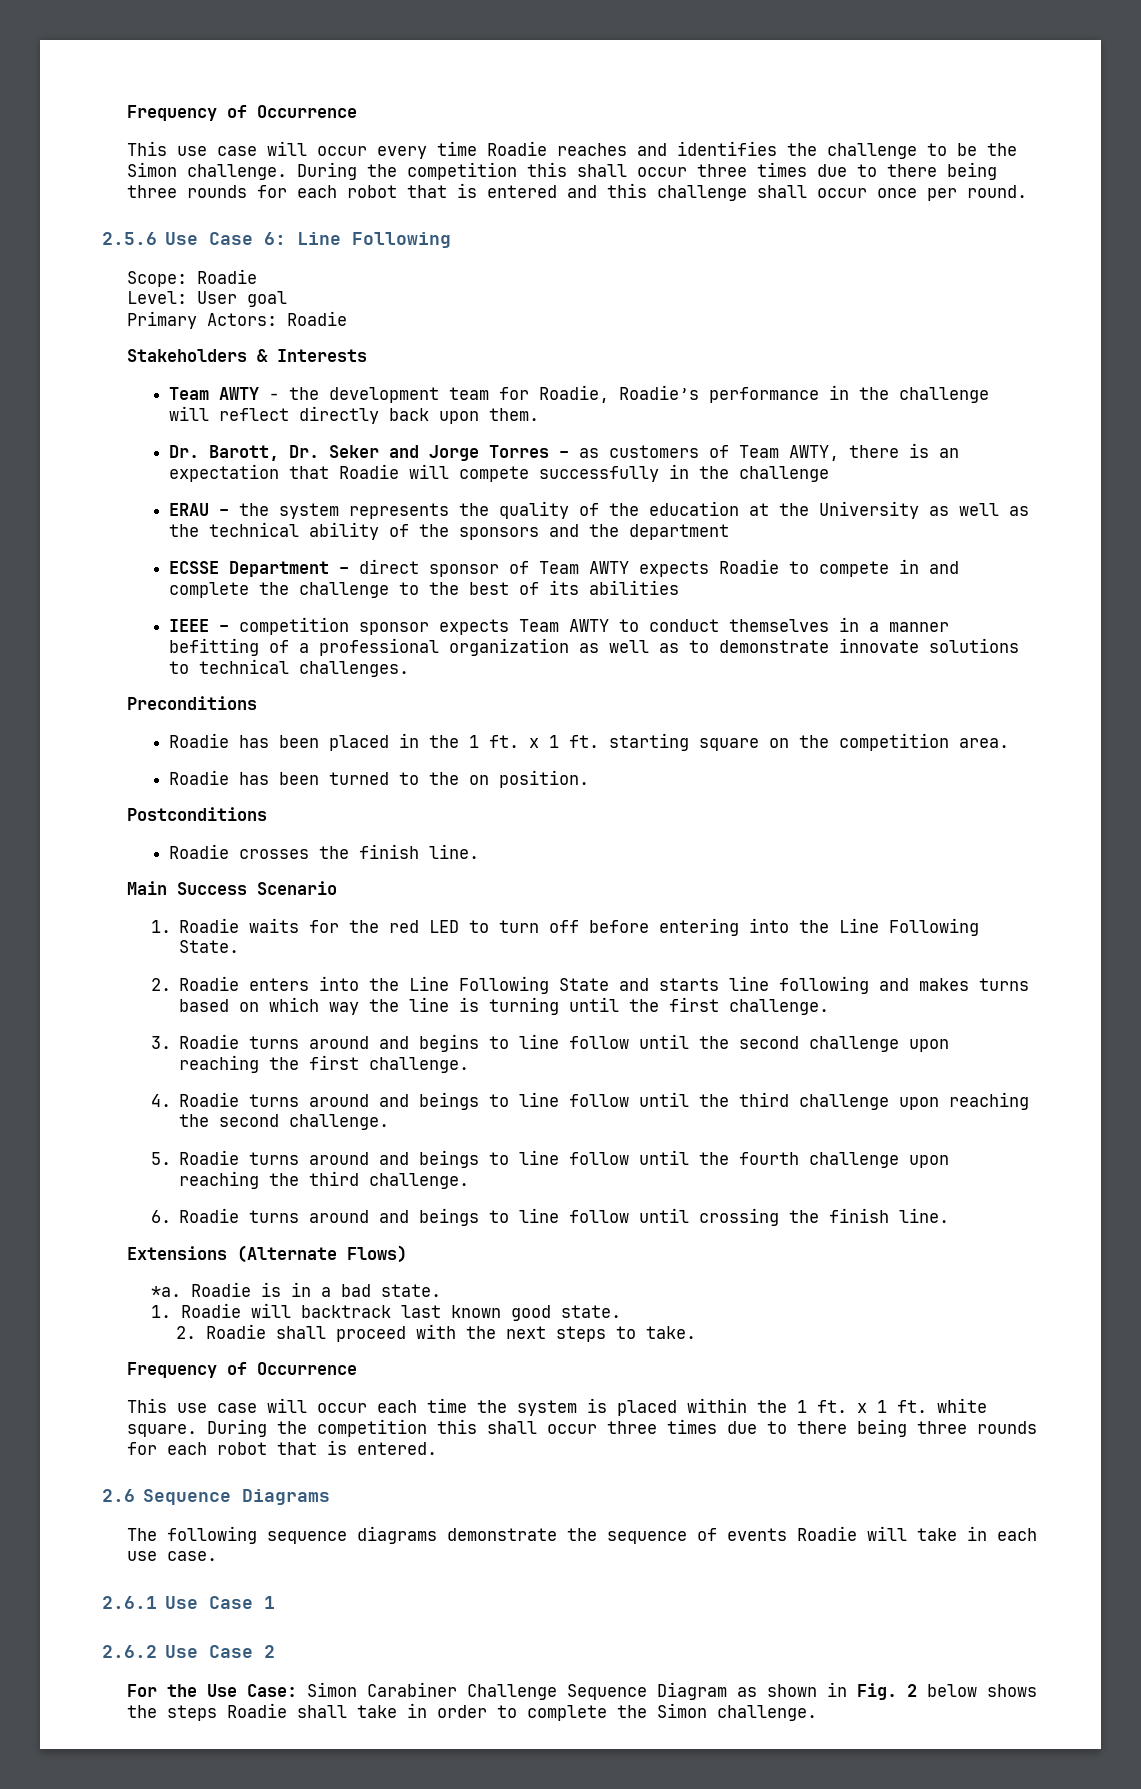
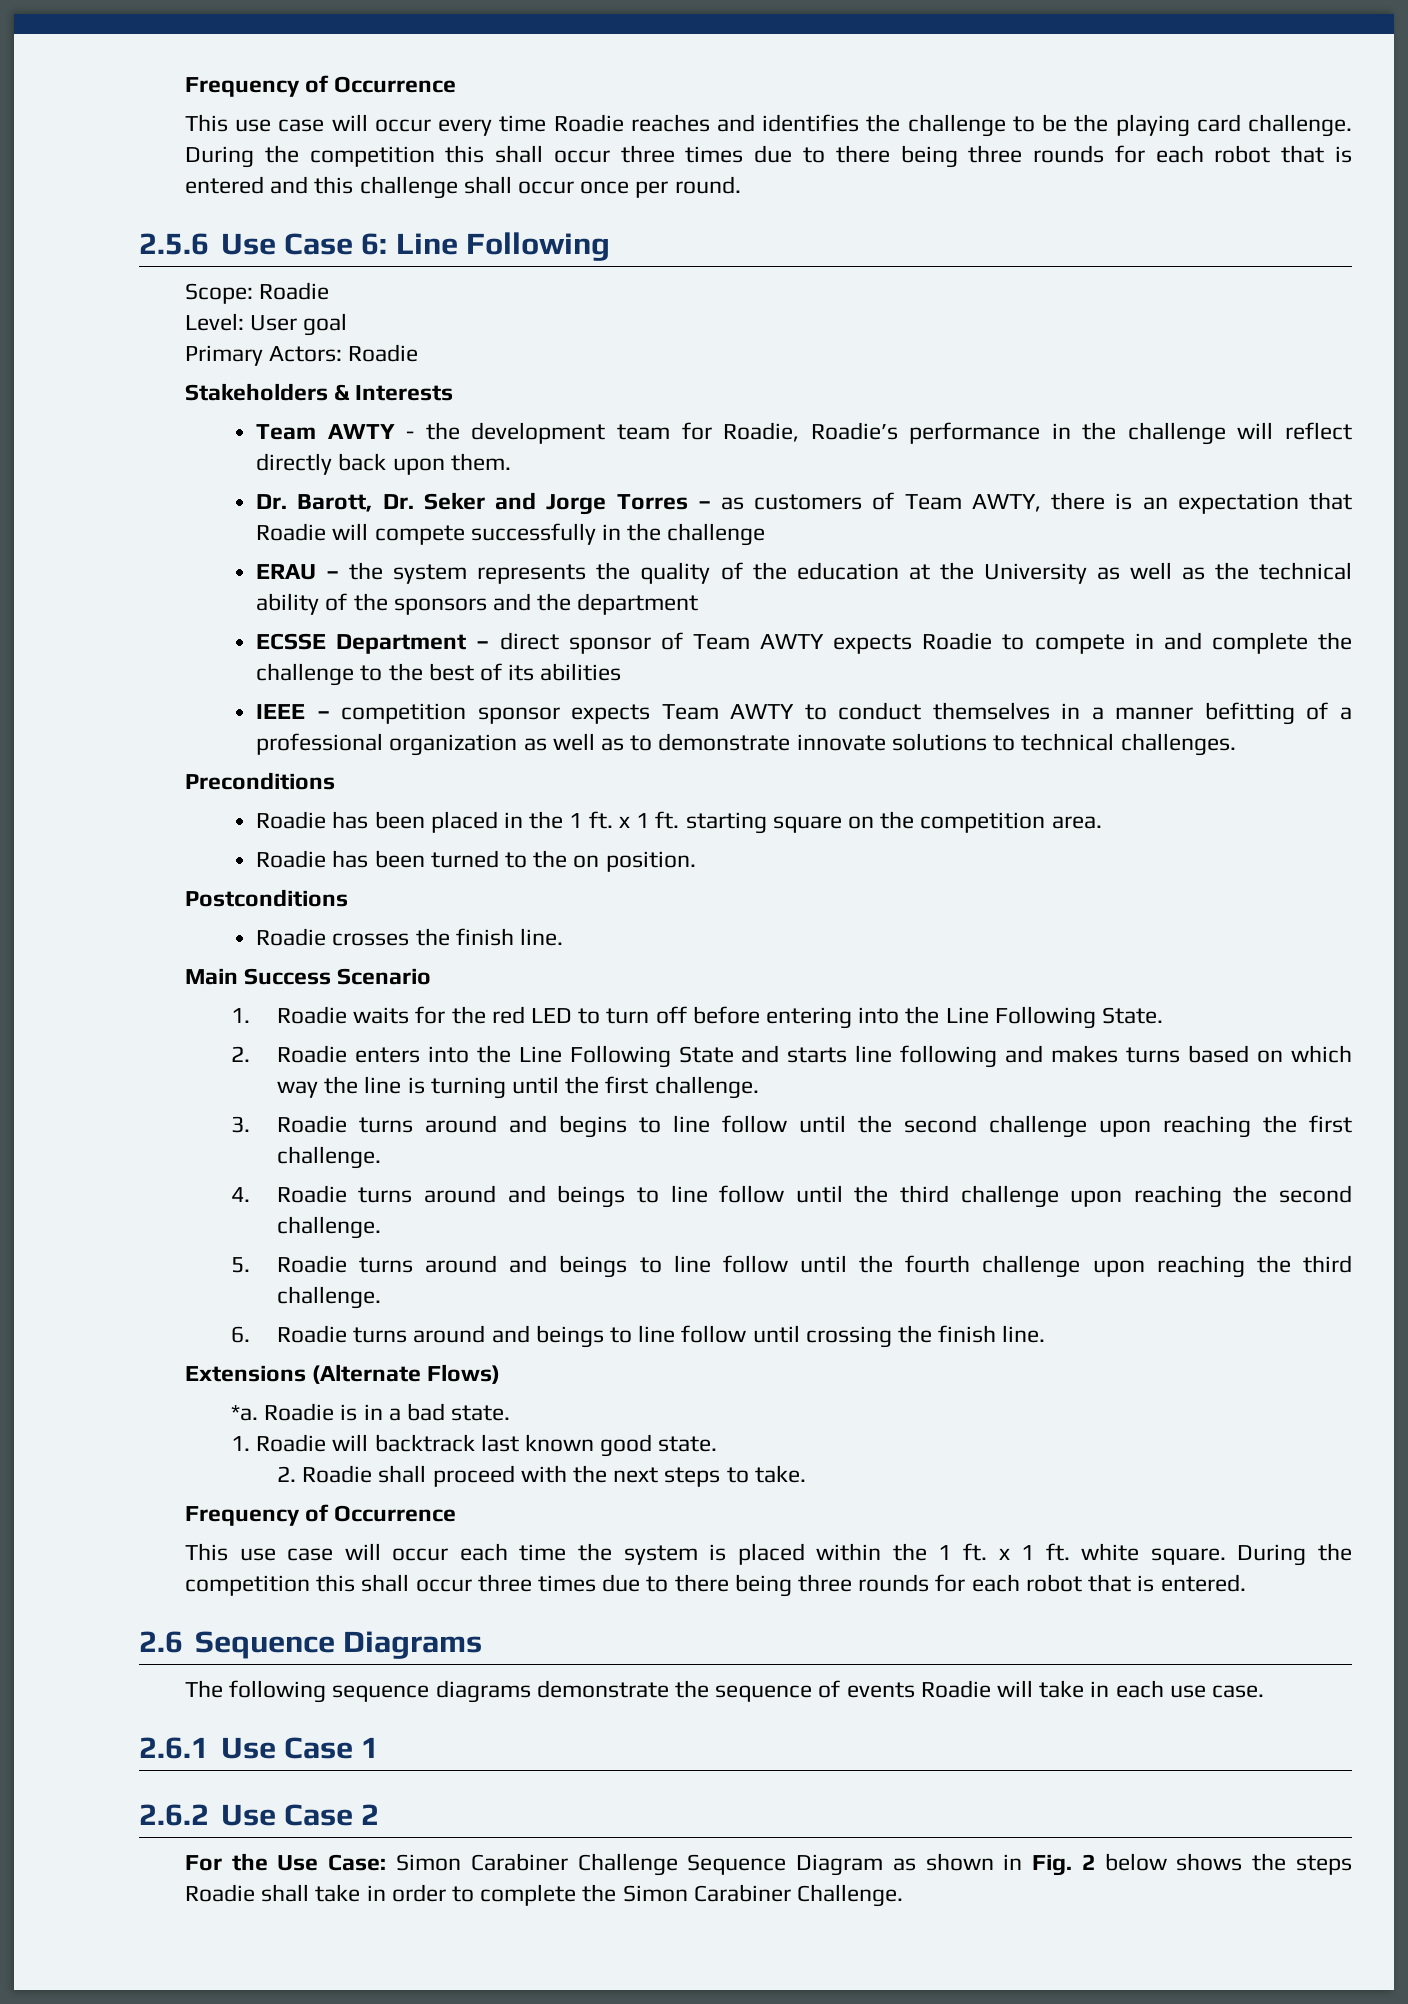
[126,162,177,177] Simon -> [1115,114,1241,137] playing card
[716,1705,817,1721] challenge. -> [693,1884,904,1907] Carabiner Challenge.

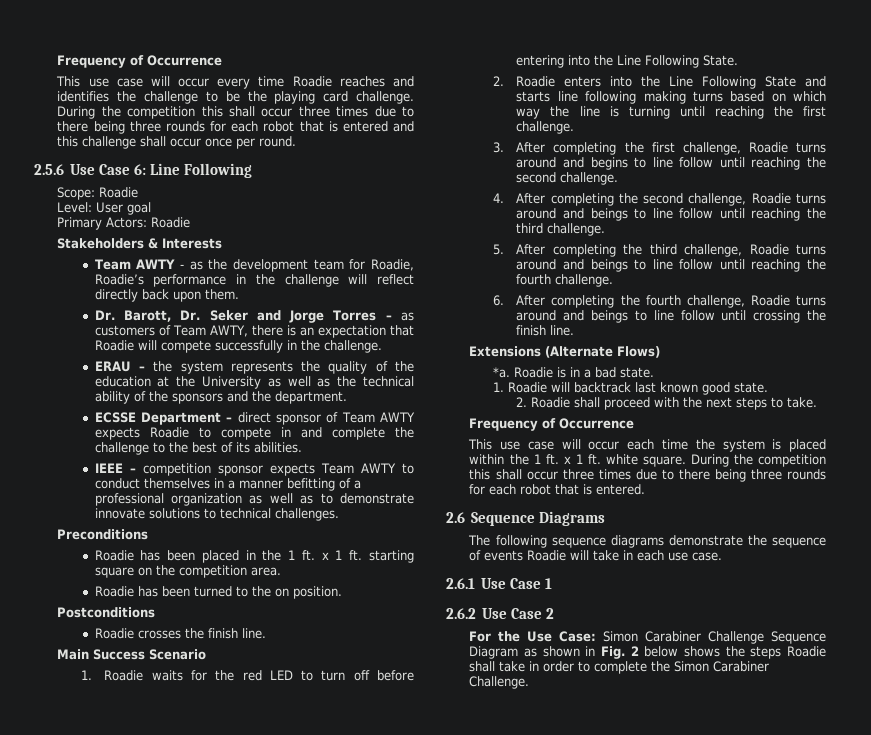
(415, 435) none -> [189,261,203,270] as
[667,523,766,546] challenge -> [323,340,382,353] challenge.
[577,593,699,615] department -> [274,391,347,404] department.
[540,663,622,681] abilities -> [253,442,302,453] abilities.
[1005,1045,1119,1063] and makes -> [643,91,686,104] making
(559, 1085) none -> [714,106,764,119] reaching
(250, 1124) none -> [516,142,741,155] After completing the first challenge,
[857,1115,1352,1138] [276,1146,381,1169] [230,1185,1352,1208] [276,1216,381,1239] [230,1255,1353,1278] [276,1286,381,1309] [230,1326,250,1343] the second challenge upon reaching the first challenge. // 4. Roadie turns around and beings to line follow until the third challenge upon reaching the second challenge. // 5. Roadie turns around and beings to line follow until the fourth challenge upon reaching the third challenge. // 6. -> [751,157,826,170] [516,172,619,185] [492,193,826,206] [516,208,826,221] [516,223,606,236] [492,244,826,257] [516,259,826,272] [516,274,614,287] [492,295,745,308] reaching the second challenge. // 4. After completing the second challenge, Roadie turns around and beings to line follow until reaching the third challenge. // 5. After completing the third challenge, Roadie turns around and beings to line follow until reaching the fourth challenge. // 6. After completing the fourth challenge,

